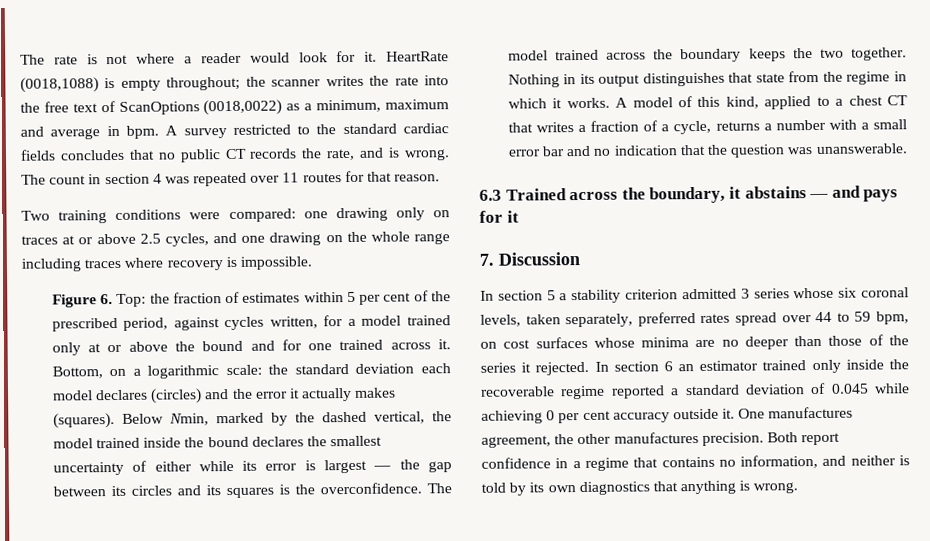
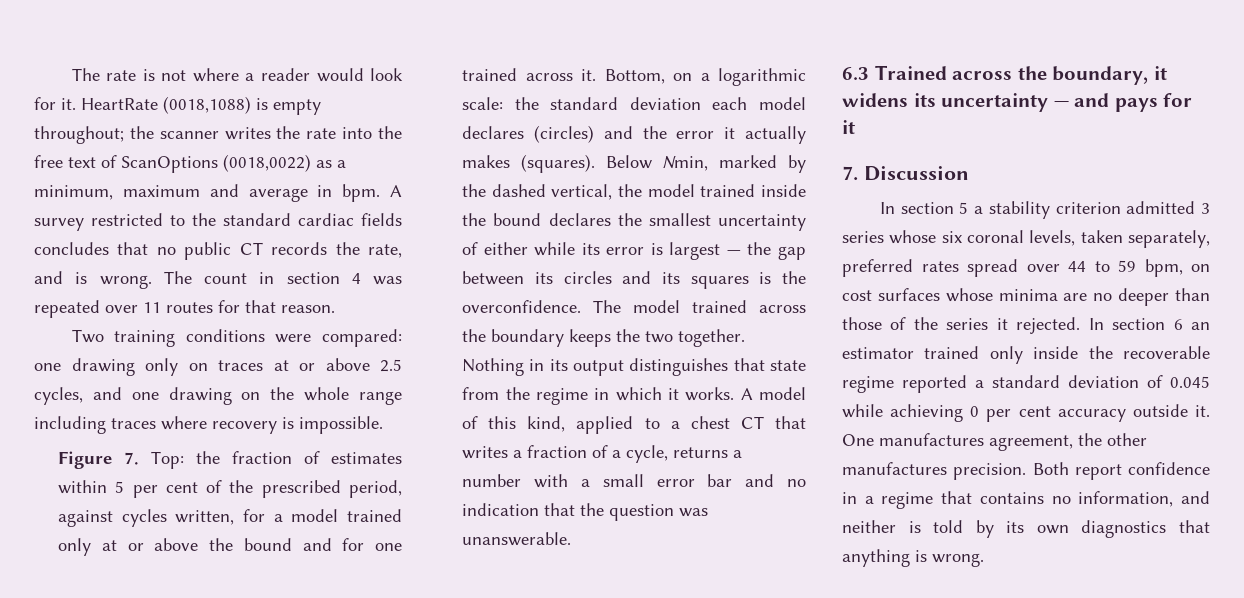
[100,294,114,305] 6. -> [124,452,140,465] 7.
[744,186,807,199] abstains -> [842,93,1049,112] widens its uncertainty

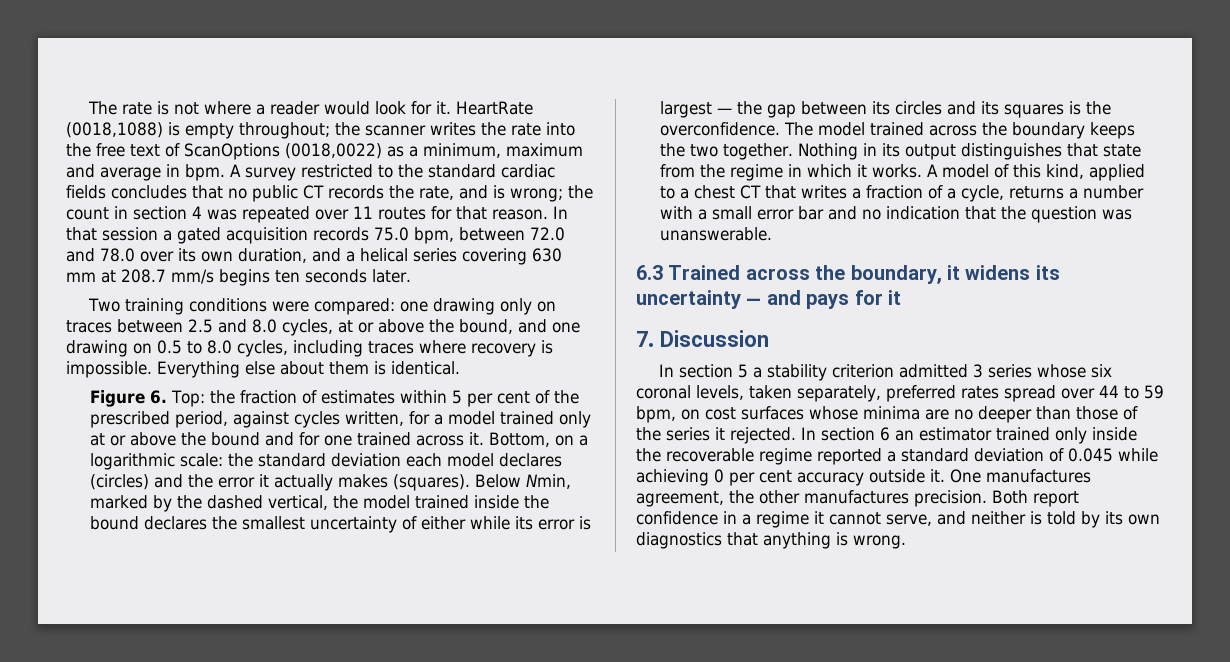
[99,271,192,289] wrong. The -> [510,185,593,202] wrong; the
(335, 309) none -> [553,206,568,219] [66,227,565,244] [66,248,562,265] [66,269,411,286] In that session a gated acquisition records 75.0 bpm, between 72.0 and 78.0 over its own duration, and a helical series covering 630 mm at 208.7 mm/s begins ten seconds later.
[273,358,402,372] [34,387,83,405] at or above 2.5 cycles, -> [117,319,513,336] between 2.5 and 8.0 cycles, at or above the bound,
[270,387,402,405] the whole range -> [157,340,288,357] 0.5 to 8.0 cycles,
(383, 425) none -> [157,361,460,378] Everything else about them is identical.
[124,452,140,465] 7. -> [150,390,168,404] 6.
[941,491,1174,507] that contains no information, -> [814,511,932,526] it cannot serve,

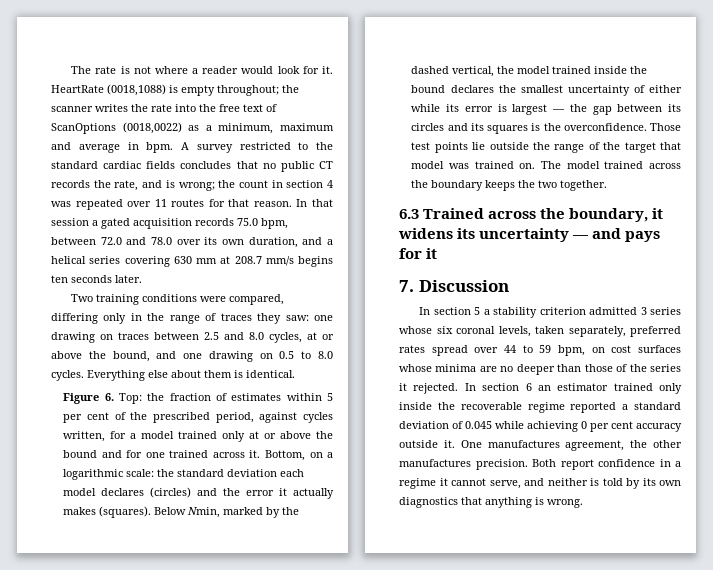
[314,298,533,315] compared: one drawing only -> [229,294,285,305] [51,313,334,324] [51,332,95,343] compared, differing only in the range of traces they saw: one drawing
[237,340,553,357] [66,361,152,378] cycles, including traces where recovery is impossible. -> [51,370,84,381] cycles.
(781, 129) none -> [650,123,681,131] [411,142,681,153] [411,161,536,169] Those test points lie outside the range of the target that model was trained on.
[798,143,1142,160] [660,164,1146,181] [660,185,1145,202] [660,206,1133,223] [660,227,773,241] Nothing in its output distinguishes that state from the regime in which it works. A model of this kind, applied to a chest CT that writes a fraction of a cycle, returns a number with a small error bar and no indication that the question was unanswerable. -> (608, 185) none

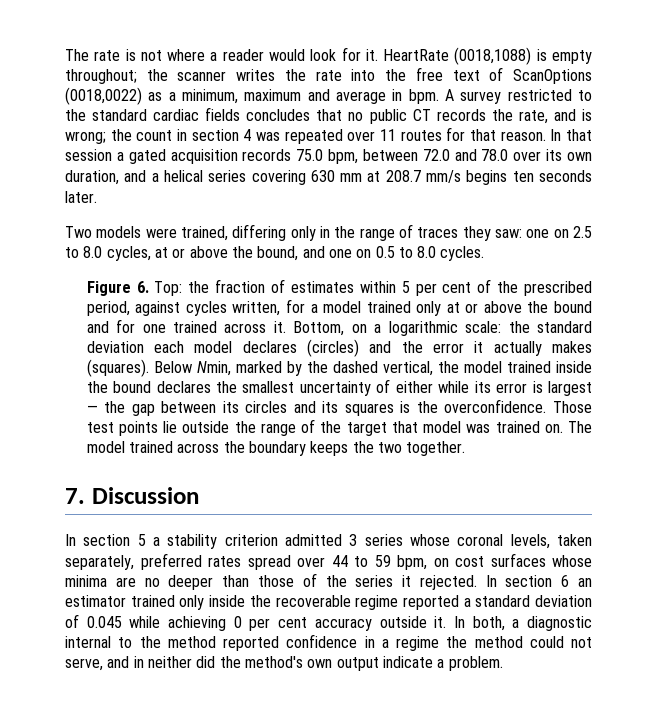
[96,294,285,305] training conditions were compared, -> [96,226,229,241] models were trained,
[51,332,244,343] drawing on traces between 2.5 and -> [553,226,592,238] [65,247,79,258] on 2.5 to
[208,351,253,362] drawing -> (352, 253) none
[87,370,295,381] Everything else about them is identical. -> (485, 253) none
[399,208,664,222] [398,228,661,242] [399,248,438,259] // 6.3 Trained across the boundary, it widens its uncertainty — and pays for it -> (466, 448) none
[436,326,453,334] six -> (450, 540) none
[460,440,682,451] [399,459,681,470] [399,478,681,489] [399,497,583,508] One manufactures agreement, the other manufactures precision. Both report confidence in a regime it cannot serve, and neither is told by its own diagnostics that anything is wrong. -> [453,616,592,631] [65,634,592,651] [65,656,503,671] In both, a diagnostic internal to the method reported confidence in a regime the method could not serve, and in neither did the method's own output indicate a problem.

